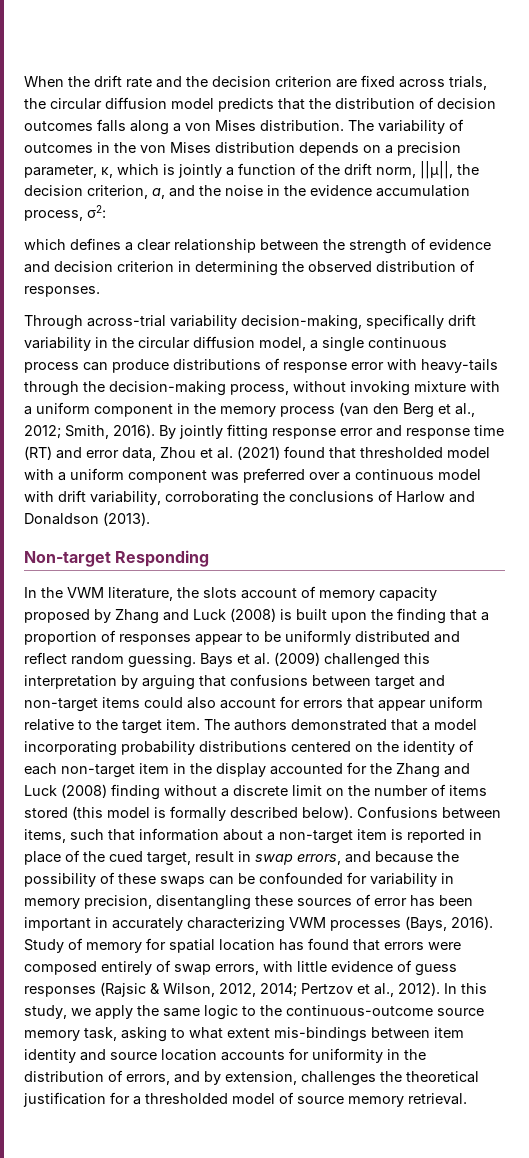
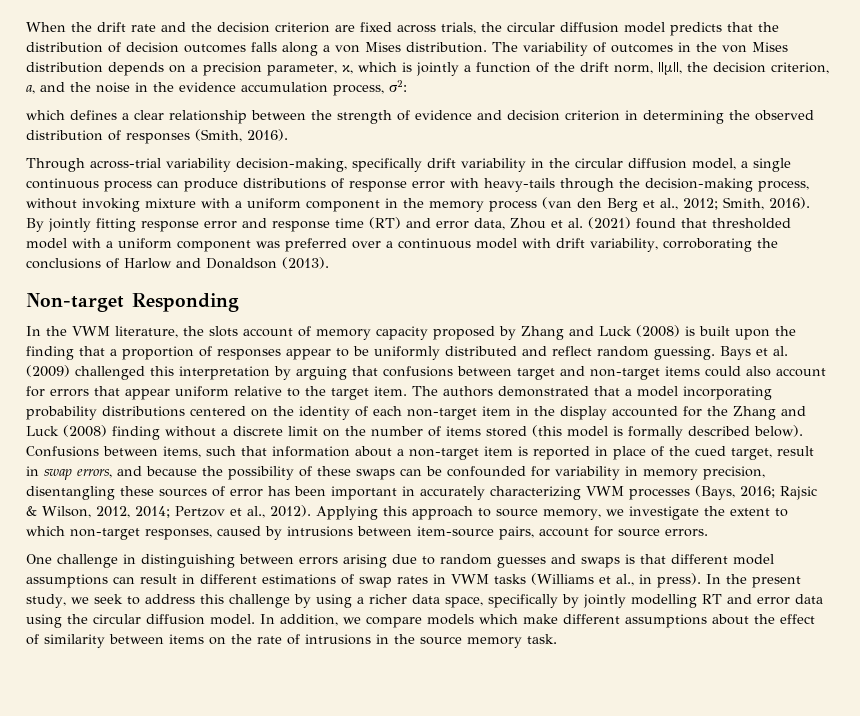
[24,286,100,297] responses. -> [126,129,288,144] responses (Smith, 2016).
[451,916,493,930] [24,938,461,953] [24,960,457,976] [24,982,146,997] 2016). Study of memory for spatial location has found that errors were composed entirely of swap errors, with little evidence of guess responses (Rajsic -> [740,486,817,500] 2016; Rajsic
[444,983,487,994] [24,1005,484,1020] [24,1027,464,1042] [24,1048,426,1063] [24,1070,479,1086] [23,1092,467,1107] In this study, we apply the same logic to the continuous-outcome source memory task, asking to what extent mis-bindings between item identity and source location accounts for uniformity in the distribution of errors, and by extension, challenges the theoretical justification for a thresholded model of source memory retrieval. -> [316,506,788,520] [26,526,708,540] [26,554,774,568] [26,573,801,588] [26,594,823,608] [26,614,815,628] [26,634,557,648] Applying this approach to source memory, we investigate the extent to which non-target responses, caused by intrusions between item-source pairs, account for source errors. // One challenge in distinguishing between errors arising due to random guesses and swaps is that different model assumptions can result in different estimations of swap rates in VWM tasks (Williams et al., in press). In the present study, we seek to address this challenge by using a richer data space, specifically by jointly modelling RT and error data using the circular diffusion model. In addition, we compare models which make different assumptions about the effect of similarity between items on the rate of intrusions in the source memory task.

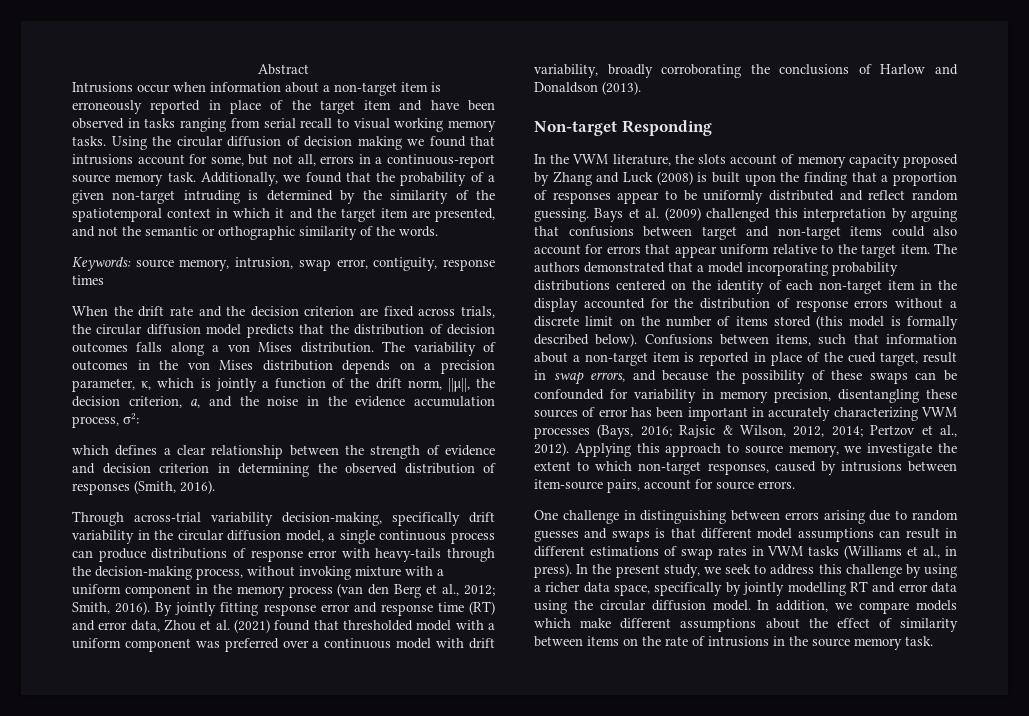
(26, 27) none -> [258,64,309,75] [72,82,441,96] [72,100,496,114] [72,118,496,132] [72,136,495,150] [72,154,495,168] [72,172,496,186] [72,190,496,204] [72,208,496,222] [72,226,438,240] [72,257,496,271] [72,275,104,285] Abstract // Intrusions occur when information about a non-target item is erroneously reported in place of the target item and have been observed in tasks ranging from serial recall to visual working memory tasks. Using the circular diffusion of decision making we found that intrusions account for some, but not all, errors in a continuous-report source memory task. Additionally, we found that the probability of a given non-target intruding is determined by the similarity of the spatiotemporal context in which it and the target item are presented, and not the semantic or orthographic similarity of the words. // Keywords: source memory, intrusion, swap error, contiguity, response times //
(658, 245) none -> [607,64,653,78] broadly
[733,406,806,420] [26,425,160,440] Zhang and Luck (2008) finding -> [700,298,889,312] distribution of response errors

